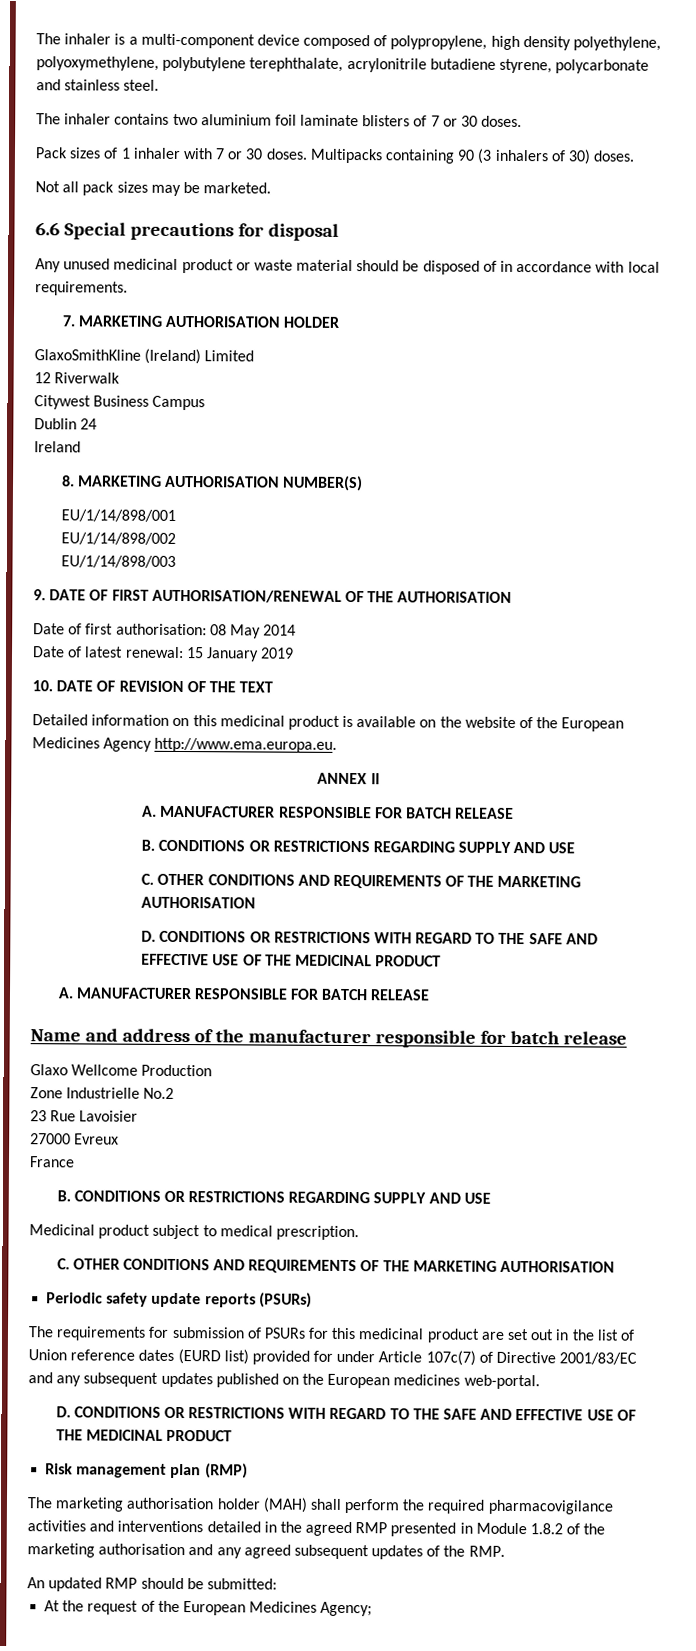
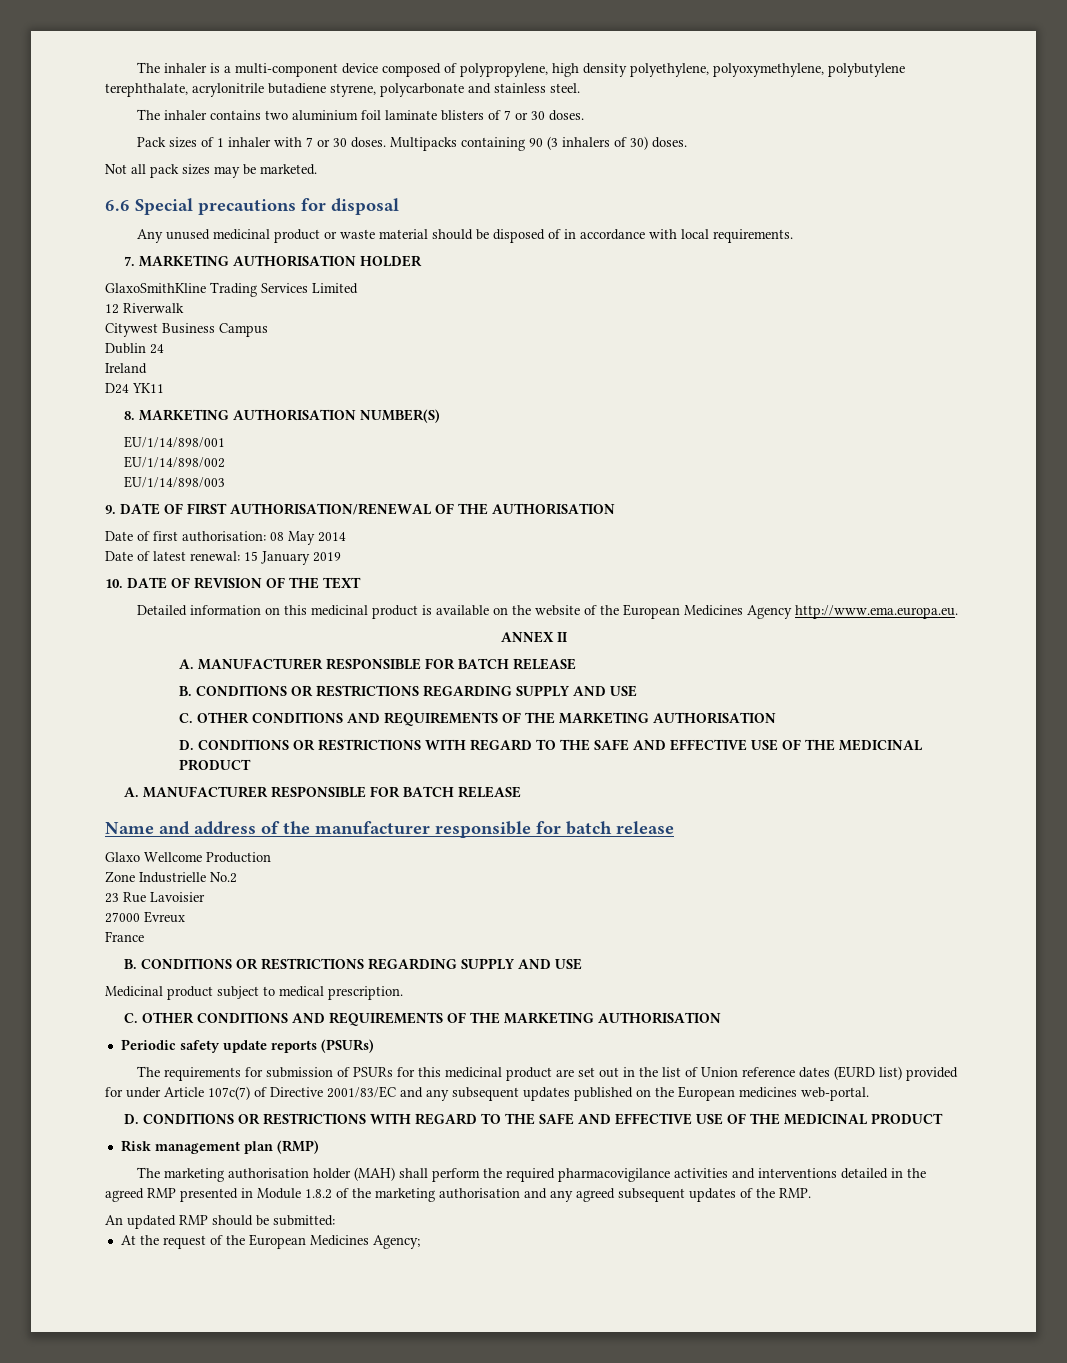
[144,348,202,365] (Ireland) -> [210,282,308,297] Trading Services
(81, 447) none -> [105,383,164,394] // D24 YK11

